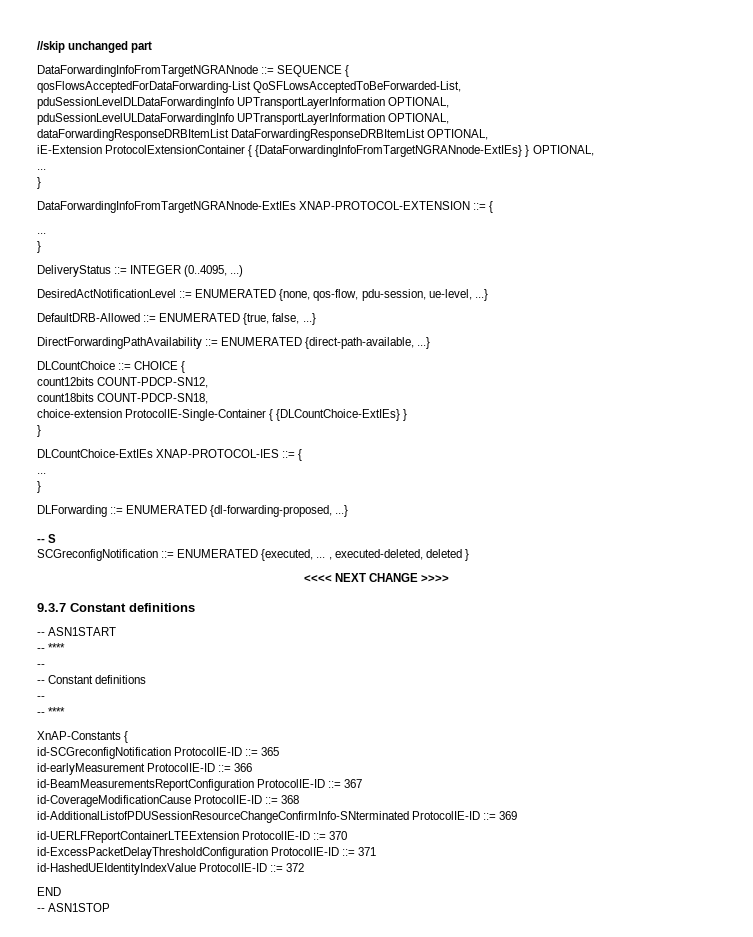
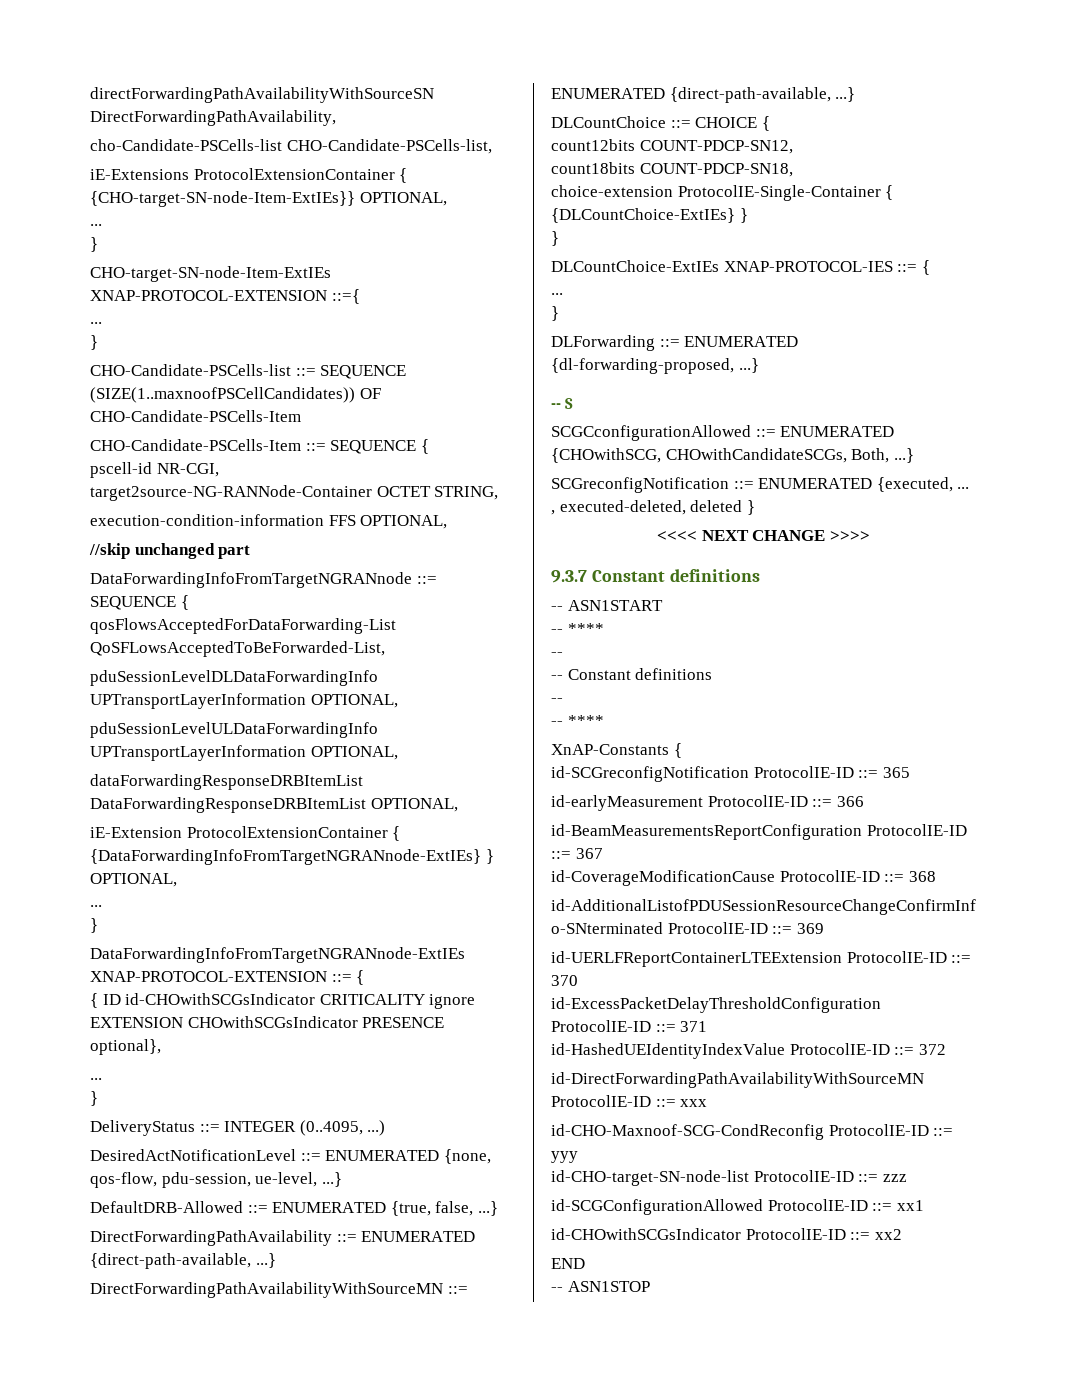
(37, 47) none -> [90,87,434,103] [90,110,336,126] [90,139,492,154] [90,168,408,183] [90,191,447,207] [90,224,102,226] [90,237,98,252] [90,266,331,282] [90,289,360,304] [90,322,102,324] [90,335,98,350] [90,364,407,379] [90,387,381,403] [90,410,301,422] [90,439,429,454] [90,462,219,478] [90,485,499,501] [90,514,448,529] directForwardingPathAvailabilityWithSourceSN DirectForwardingPathAvailability, // cho-Candidate-PSCells-list CHO-Candidate-PSCells-list, // iE-Extensions ProtocolExtensionContainer { {CHO-target-SN-node-Item-ExtIEs}} OPTIONAL, // ... // } // CHO-target-SN-node-Item-ExtIEs XNAP-PROTOCOL-EXTENSION ::={ // ... // } // CHO-Candidate-PSCells-list ::= SEQUENCE (SIZE(1..maxnoofPSCellCandidates)) OF CHO-Candidate-PSCells-Item // CHO-Candidate-PSCells-Item ::= SEQUENCE { // pscell-id NR-CGI, // target2source-NG-RANNode-Container OCTET STRING, // execution-condition-information FFS OPTIONAL, //
(494, 207) none -> [90,993,476,1009] [90,1016,445,1028] [90,1039,161,1055] // { ID id-CHOwithSCGsIndicator CRITICALITY ignore EXTENSION CHOwithSCGsIndicator PRESENCE optional},
(431, 343) none -> [90,1282,468,1298] [551,87,856,103] // DirectForwardingPathAvailabilityWithSourceMN ::= ENUMERATED {direct-path-available, ...}
(57, 538) none -> [551,425,895,441] [551,448,914,463] // SCGCconfigurationAllowed ::= ENUMERATED {CHOwithSCG, CHOwithCandidateSCGs, Both, ...}
(305, 867) none -> [551,1072,924,1088] [551,1095,708,1107] [551,1124,954,1140] [551,1151,578,1163] [551,1170,907,1186] [551,1199,924,1215] [551,1228,902,1240] // id-DirectForwardingPathAvailabilityWithSourceMN ProtocolIE-ID ::= xxx // id-CHO-Maxnoof-SCG-CondReconfig ProtocolIE-ID ::= yyy // id-CHO-target-SN-node-list ProtocolIE-ID ::= zzz // id-SCGConfigurationAllowed ProtocolIE-ID ::= xx1 // id-CHOwithSCGsIndicator ProtocolIE-ID ::= xx2

